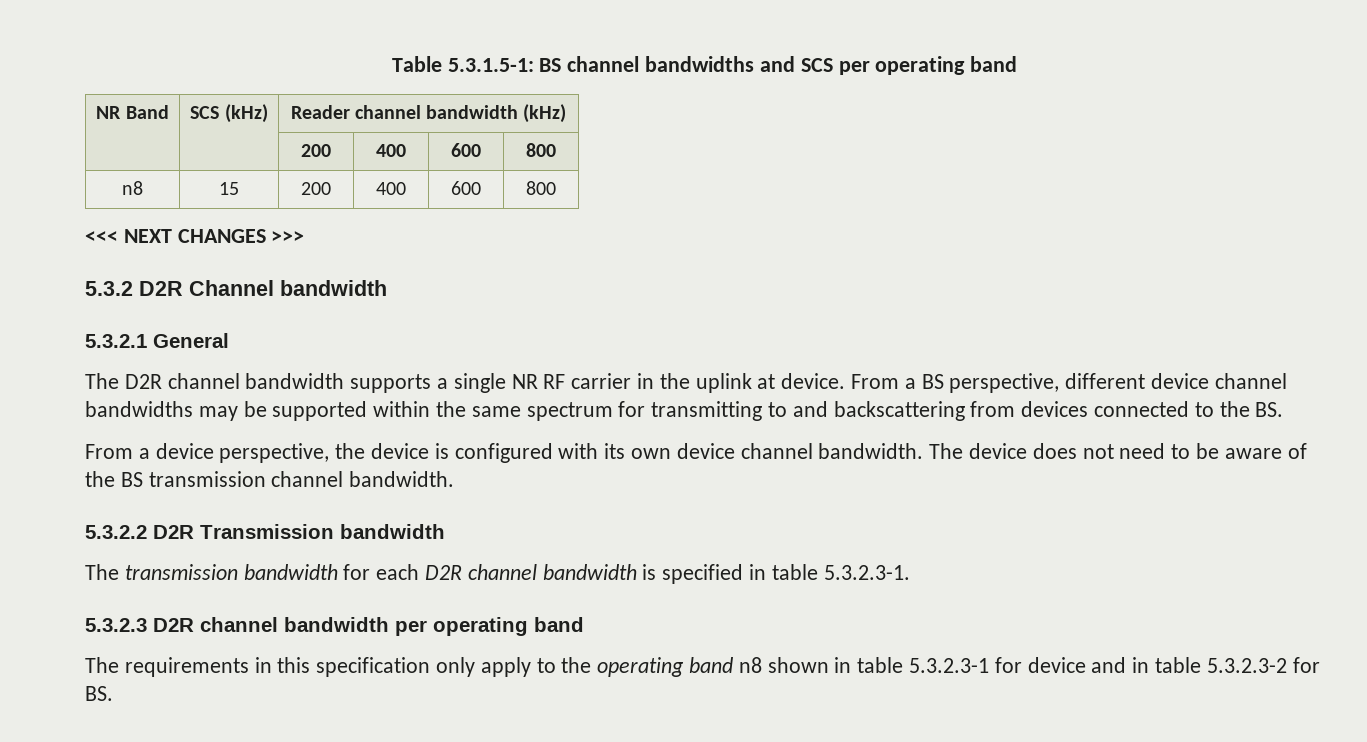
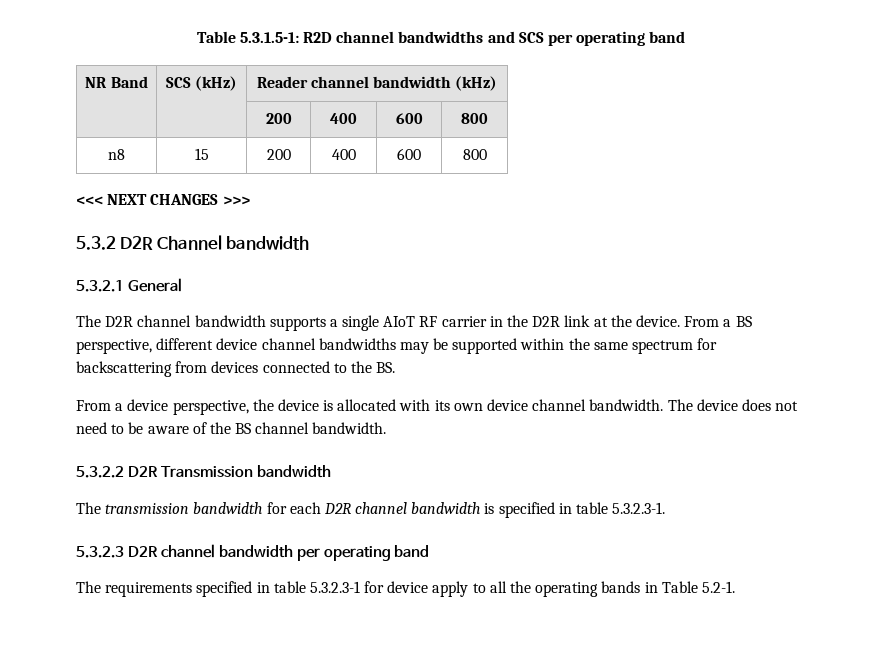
[539,58,562,72] BS -> [303,32,333,43] R2D
[511,374,538,389] NR -> [383,316,416,327] AIoT
[695,373,776,393] uplink at -> [532,315,632,327] D2R link at the
[651,401,828,421] transmitting to and -> (718, 344) none
[454,443,553,463] configured -> [337,399,397,411] allocated
[148,471,266,487] transmission -> (252, 428) none
[254,657,829,677] in this specification only apply to the operating band n8 shown -> [196,581,253,597] specified
[1091,657,1320,673] [85,686,113,701] and in table 5.3.2.3-2 for BS. -> [432,581,735,597] apply to all the operating bands in Table 5.2-1.

